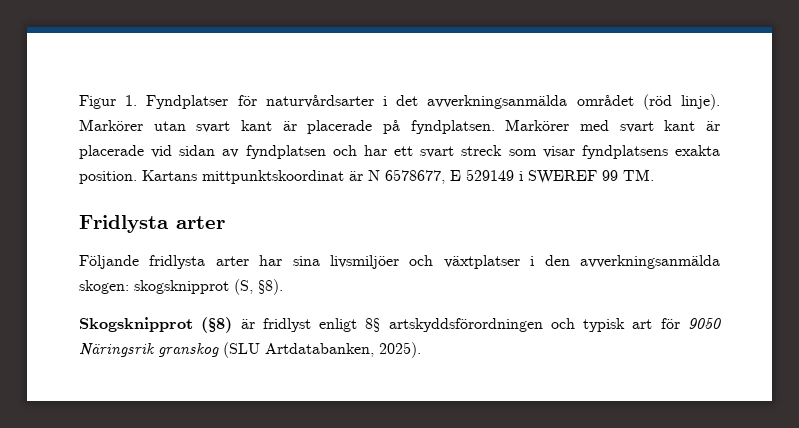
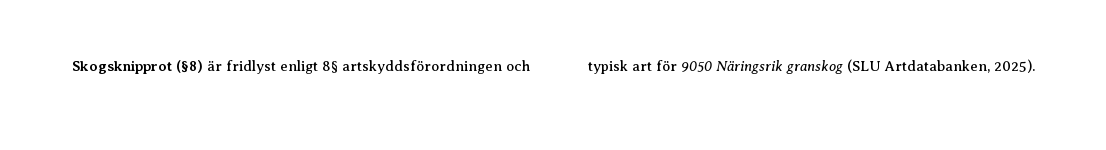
[79,94,720,110] [79,119,720,134] [79,145,720,159] [79,169,654,184] [79,215,225,233] [79,255,720,269] [79,279,283,295] Figur 1. Fyndplatser för naturvårdsarter i det avverkningsanmälda området (röd linje). Markörer utan svart kant är placerade på fyndplatsen. Markörer med svart kant är placerade vid sidan av fyndplatsen och har ett svart streck som visar fyndplatsens exakta position. Kartans mittpunktskoordinat är N 6578677, E 529149 i SWEREF 99 TM. // Fridlysta arter // Följande fridlysta arter har sina livsmiljöer och växtplatser i den avverkningsanmälda skogen: skogsknipprot (S, §8). // -> (72, 67) none

